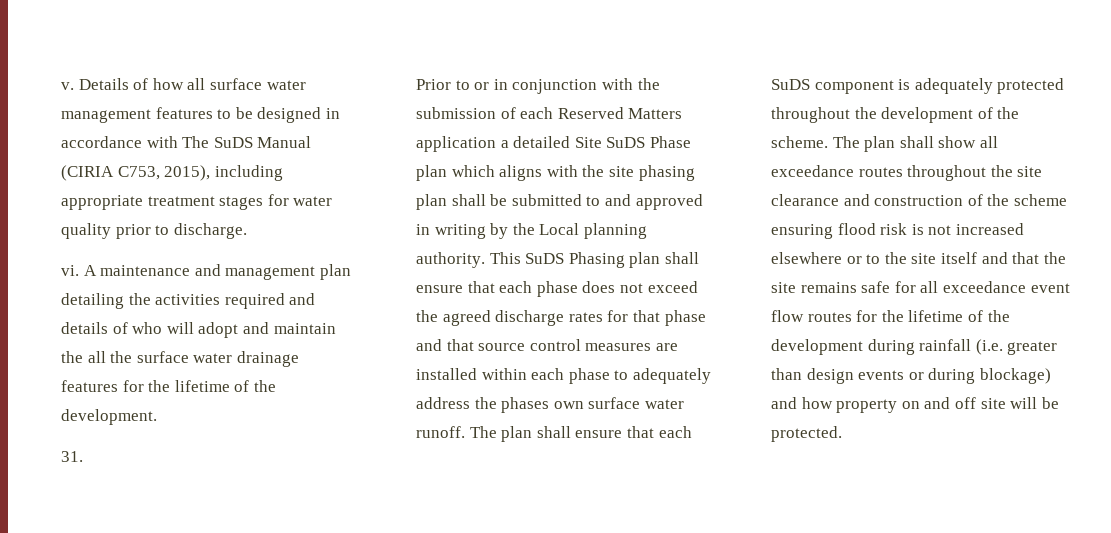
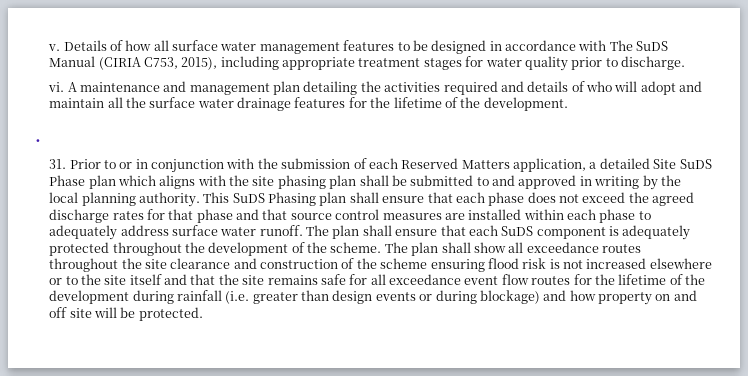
[60,351,83,363] the -> (105, 103) none
(157, 417) none -> [35,139,41,142] // .
(83, 456) // -> (67, 164) none
[415,136,496,152] application -> [513,158,587,172] application,
[539,223,580,235] Local -> [49,192,79,203] local
[474,397,584,413] the phases own -> (169, 230) none

